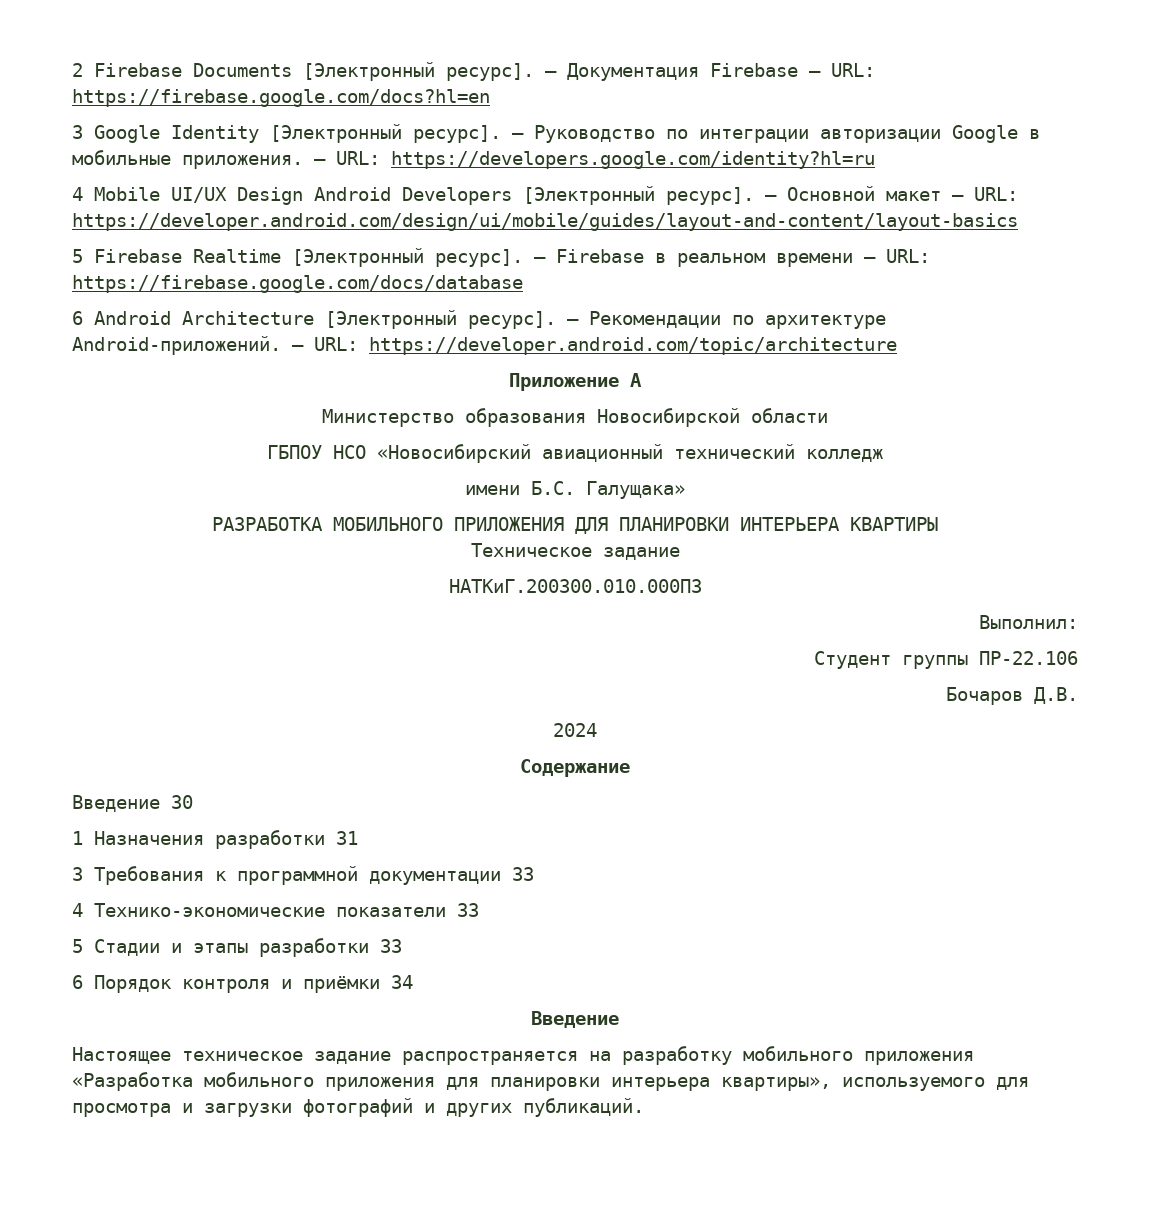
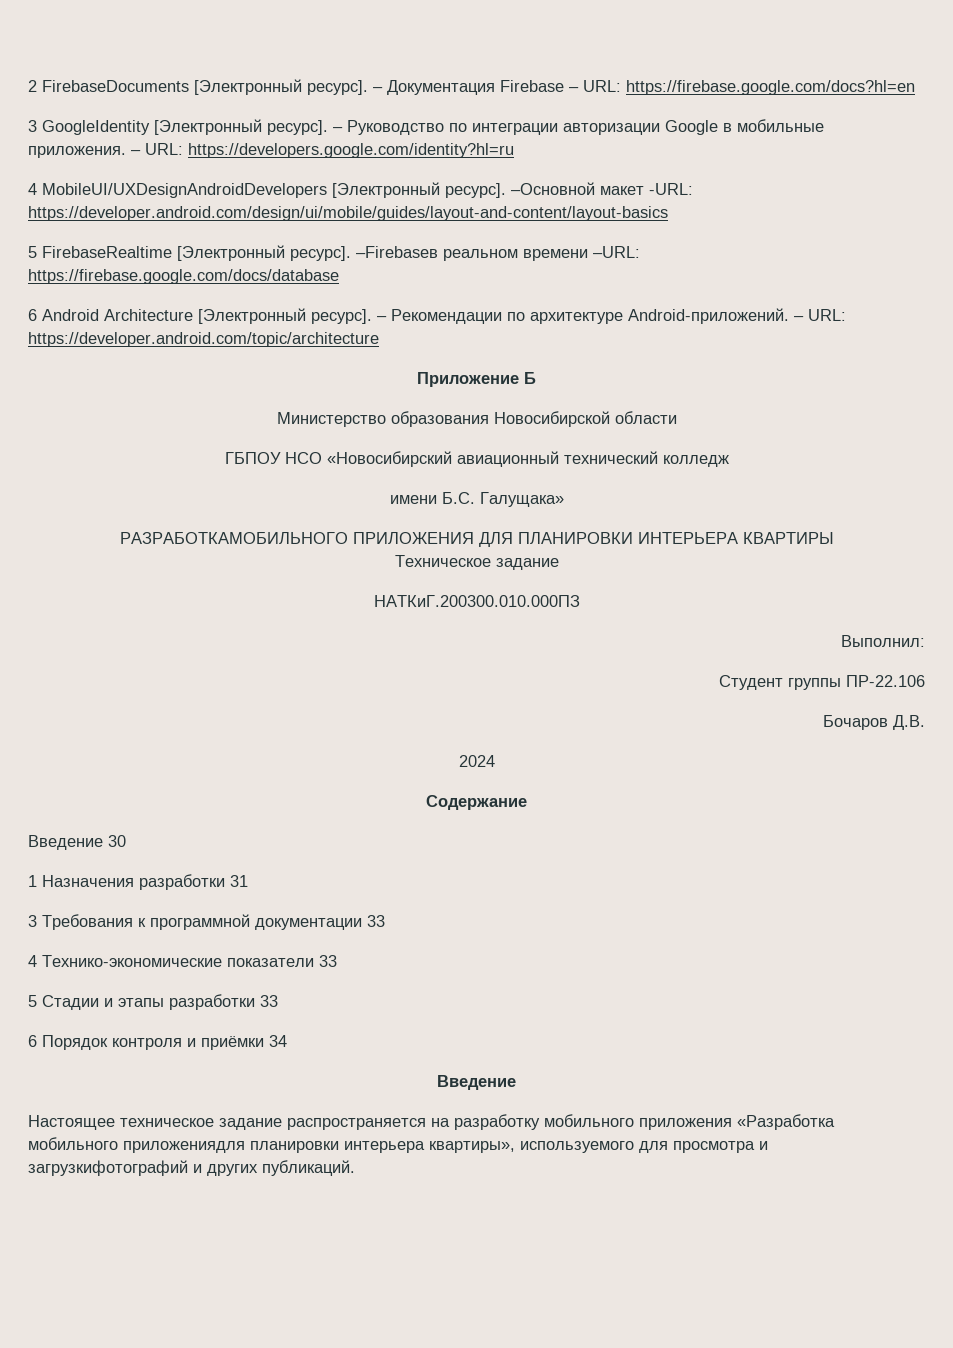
[94,63,292,77] Firebase Documents -> [42,80,189,92] FirebaseDocuments
[94,125,259,143] Google Identity -> [42,120,150,135] GoogleIdentity
[94,186,1018,205] [72,213,1018,231] [72,248,930,267] Mobile UI/UX Design Android Developers [Электронный ресурс]. – Основной макет – URL: https://developer.android.com/design/ui/mobile/guides/layout-and-content/layout-basics // 5 Firebase Realtime [Электронный ресурс]. – Firebase в реальном времени – URL: -> [42,182,693,198] [28,206,668,221] [28,245,640,261] MobileUI/UXDesignAndroidDevelopers [Электронный ресурс]. –Основной макет -URL: https://developer.android.com/design/ui/mobile/guides/layout-and-content/layout-basics // 5 FirebaseRealtime [Электронный ресурс]. –Firebaseв реальном времени –URL:
[630,373,642,387] А -> [524,372,536,384] Б
[212,517,443,531] РАЗРАБОТКА МОБИЛЬНОГО -> [119,532,348,544] РАЗРАБОТКАМОБИЛЬНОГО
[325,1077,479,1091] приложения для -> [123,1141,245,1153] приложениядля
[204,1098,413,1117] загрузки фотографий -> [28,1160,188,1176] загрузкифотографий

